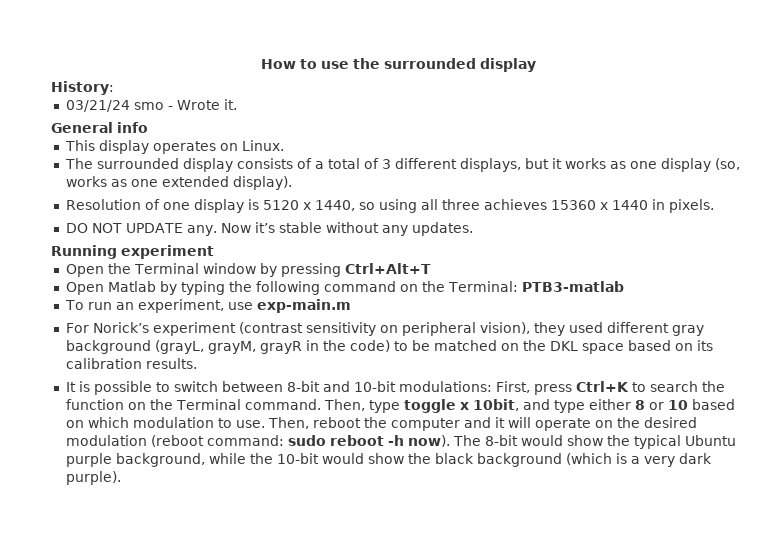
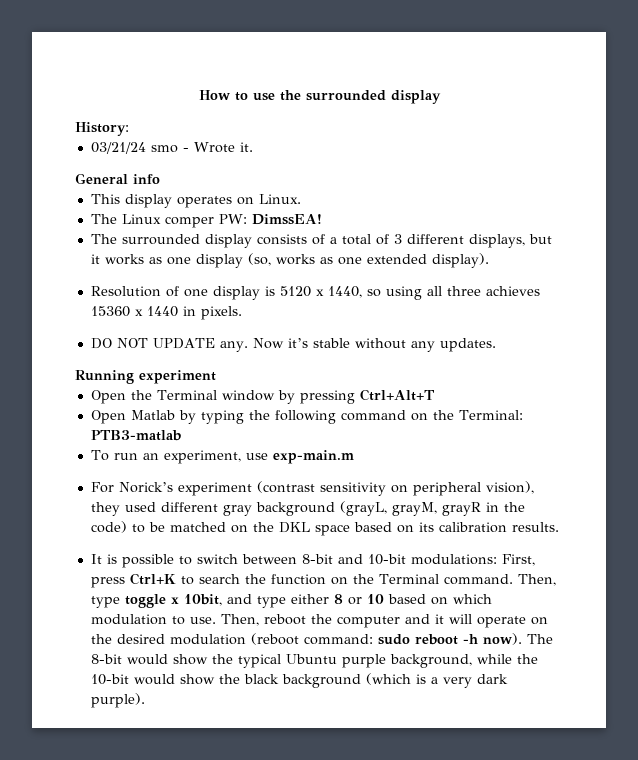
(284, 145) none -> [90,214,322,228] // The Linux comper PW: DimssEA!

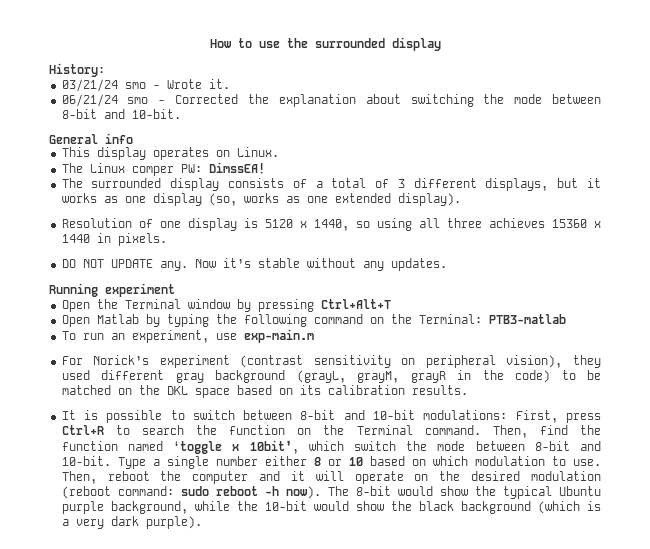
(253, 147) none -> [61,94,601,107] [61,109,181,119] // 06/21/24 smo - Corrected the explanation about switching the mode between 8-bit and 10-bit.
[129,573,176,585] Ctrl+K -> [61,425,104,435] Ctrl+R
[90,594,286,608] type toggle x 10bit, and type -> [539,425,601,435] [61,440,601,454] [61,456,258,469] find the function named ‘toggle x 10bit’, which switch the mode between 8-bit and 10-bit. Type a single number

